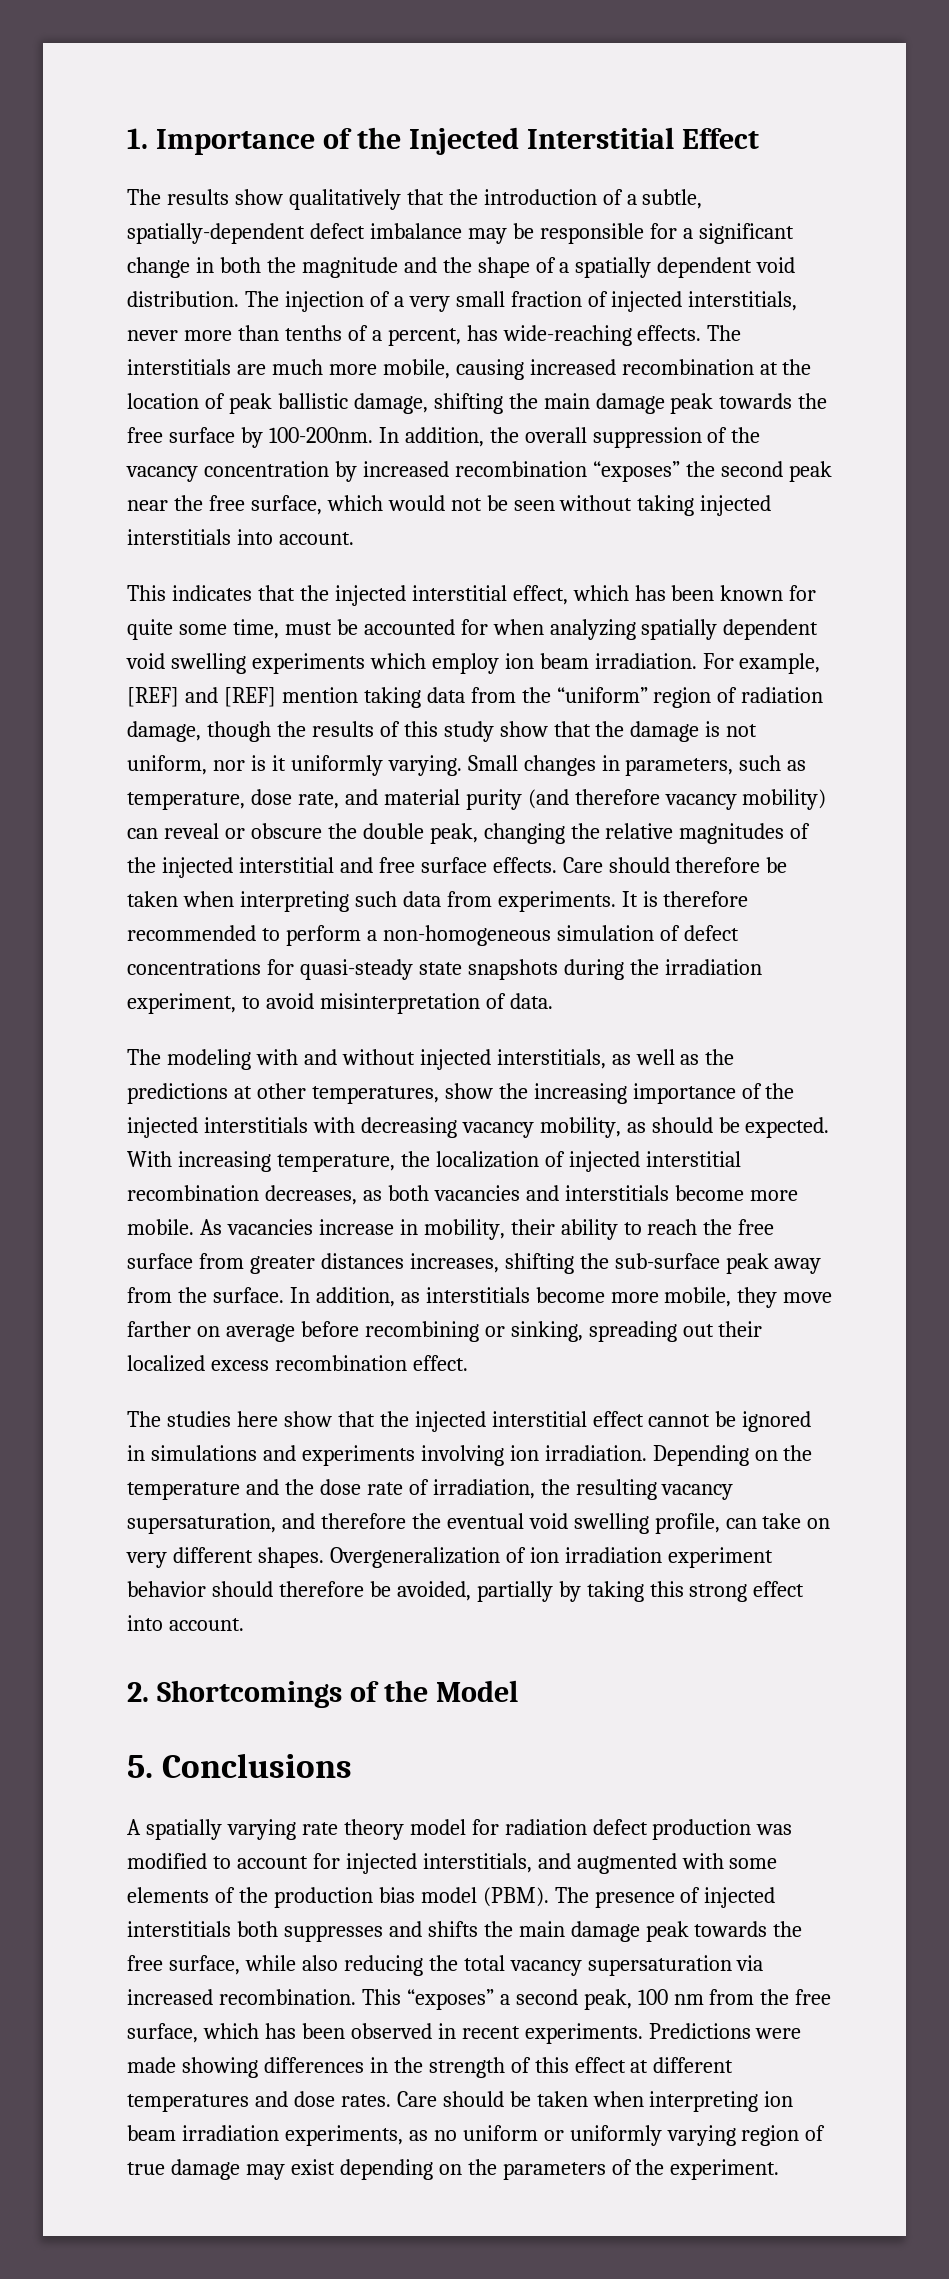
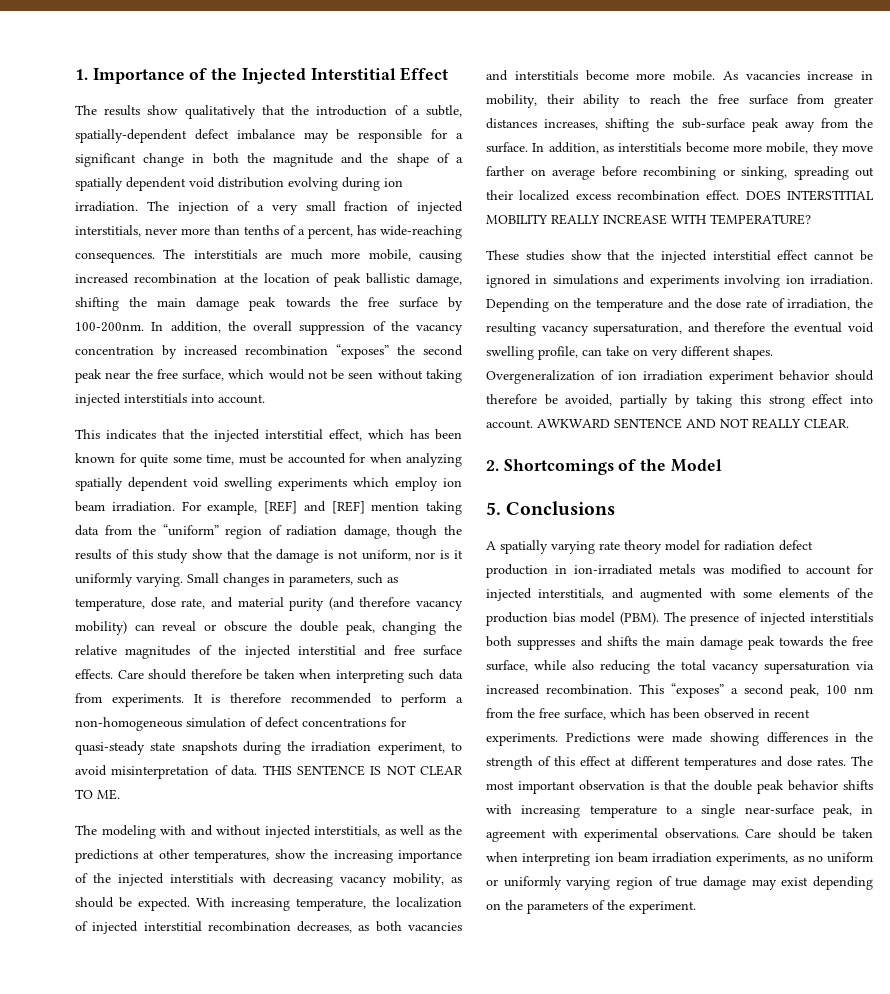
[127,291,239,307] distribution. -> [218,177,403,191] [75,201,138,212] distribution evolving during ion irradiation.
[637,325,702,341] effects. -> [75,252,155,263] consequences.
(553, 1001) none -> [262,765,463,776] [75,789,120,800] THIS SENTENCE IS NOT CLEAR TO ME.
[127,1411,278,1427] // The studies here -> [745,190,874,201] [486,214,811,225] [486,250,564,261] DOES INTERSTITIAL MOBILITY REALLY INCREASE WITH TEMPERATURE? // These studies
(244, 1624) none -> [537,418,849,429] AWKWARD SENTENCE AND NOT REALLY CLEAR.
(752, 1829) none -> [555,564,696,575] in ion-irradiated metals
(391, 2100) none -> [851,756,874,766] [486,780,873,794] [486,804,873,818] [486,828,739,842] The most important observation is that the double peak behavior shifts with increasing temperature to a single near-surface peak, in agreement with experimental observations.

